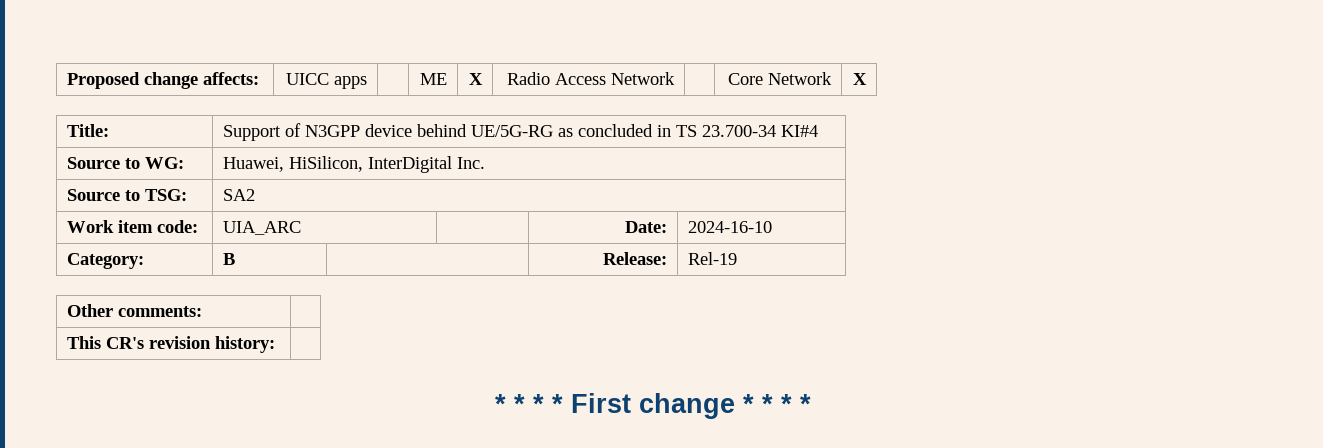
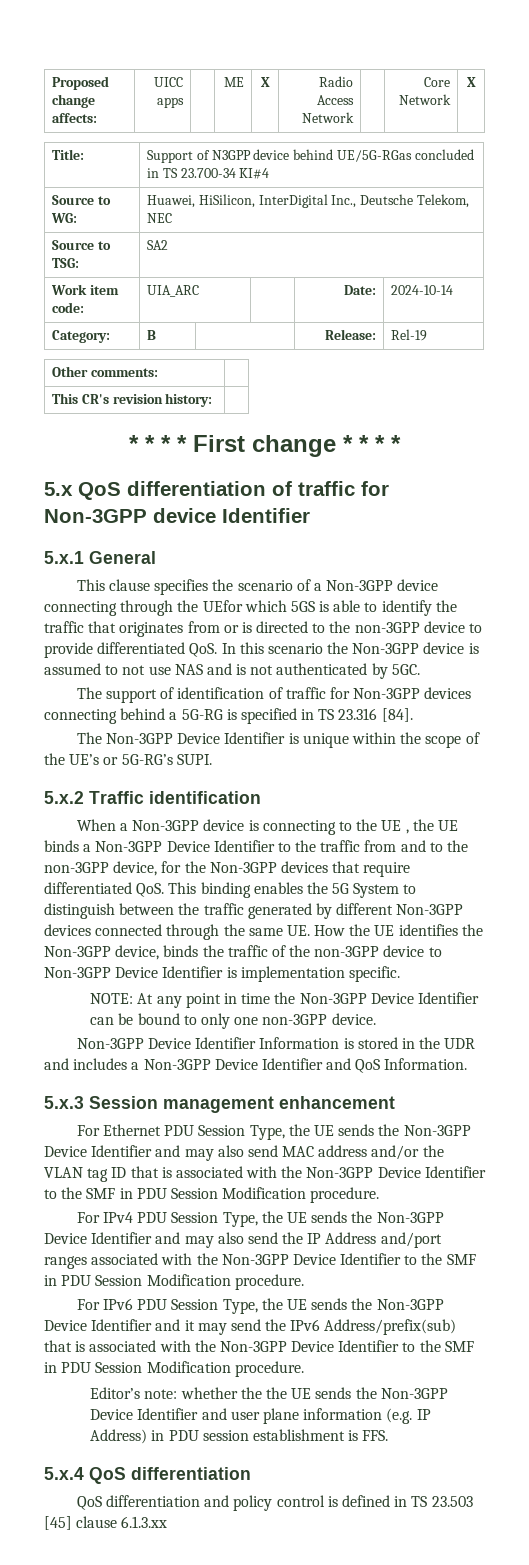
[470,125,573,137] UE/5G-RG as -> [337,150,413,162] UE/5G-RGas
[456,157,485,169] Inc. -> [331,194,470,208] [147,213,173,223] Inc., Deutsche Telekom, NEC
[687,221,772,233] 2024-16-10 -> [391,285,454,295] 2024-10-14
(811, 403) none -> [44,481,389,500] [44,508,310,523] [44,551,156,564] [76,579,439,595] [44,600,457,616] [44,621,483,637] [44,642,479,658] [44,663,420,679] [76,687,472,703] [44,708,413,724] [76,732,480,748] [44,753,212,765] [44,791,261,804] [76,819,458,835] [44,840,469,852] [44,861,411,877] [44,882,417,898] [44,903,464,919] [44,924,483,940] [44,945,442,960] [44,966,400,982] [90,992,479,1008] [90,1013,376,1029] [76,1037,476,1049] [44,1058,468,1073] [44,1096,395,1113] [76,1124,471,1140] [44,1145,444,1161] [44,1166,486,1182] [44,1187,380,1203] [76,1211,444,1227] [44,1232,442,1248] [44,1253,476,1269] [44,1274,304,1290] [76,1298,444,1314] [44,1319,457,1335] [44,1340,474,1352] [44,1361,304,1377] [90,1387,448,1399] [90,1408,431,1424] [90,1429,389,1444] [44,1467,251,1484] [76,1495,473,1511] [44,1516,168,1530] // 5.x QoS differentiation of traffic for Non-3GPP device Identifier // 5.x.1 General // This clause specifies the scenario of a Non-3GPP device connecting through the UEfor which 5GS is able to identify the traffic that originates from or is directed to the non-3GPP device to provide differentiated QoS. In this scenario the Non-3GPP device is assumed to not use NAS and is not authenticated by 5GC. // The support of identification of traffic for Non-3GPP devices connecting behind a 5G-RG is specified in TS 23.316 [84]. // The Non-3GPP Device Identifier is unique within the scope of the UE’s or 5G-RG’s SUPI. // 5.x.2 Traffic identification // When a Non-3GPP device is connecting to the UE , the UE binds a Non-3GPP Device Identifier to the traffic from and to the non-3GPP device, for the Non-3GPP devices that require differentiated QoS. This binding enables the 5G System to distinguish between the traffic generated by different Non-3GPP devices connected through the same UE. How the UE identifies the Non-3GPP device, binds the traffic of the non-3GPP device to Non-3GPP Device Identifier is implementation specific. // NOTE: At any point in time the Non-3GPP Device Identifier can be bound to only one non-3GPP device. // Non-3GPP Device Identifier Information is stored in the UDR and includes a Non-3GPP Device Identifier and QoS Information. // 5.x.3 Session management enhancement // For Ethernet PDU Session Type, the UE sends the Non-3GPP Device Identifier and may also send MAC address and/or the VLAN tag ID that is associated with the Non-3GPP Device Identifier to the SMF in PDU Session Modification procedure. // For IPv4 PDU Session Type, the UE sends the Non-3GPP Device Identifier and may also send the IP Address and/port ranges associated with the Non-3GPP Device Identifier to the SMF in PDU Session Modification procedure. // For IPv6 PDU Session Type, the UE sends the Non-3GPP Device Identifier and it may send the IPv6 Address/prefix(sub) that is associated with the Non-3GPP Device Identifier to the SMF in PDU Session Modification procedure. // Editor’s note: whether the the UE sends the Non-3GPP Device Identifier and user plane information (e.g. IP Address) in PDU session establishment is FFS. // 5.x.4 QoS differentiation // QoS differentiation and policy control is defined in TS 23.503 [45] clause 6.1.3.xx

